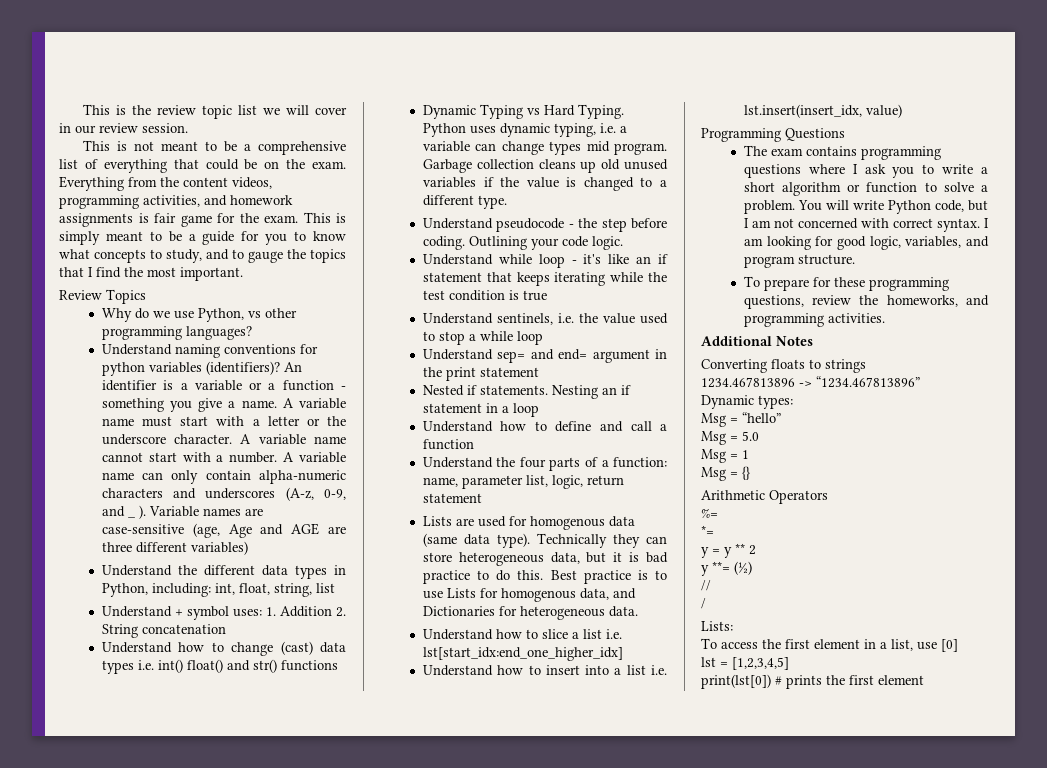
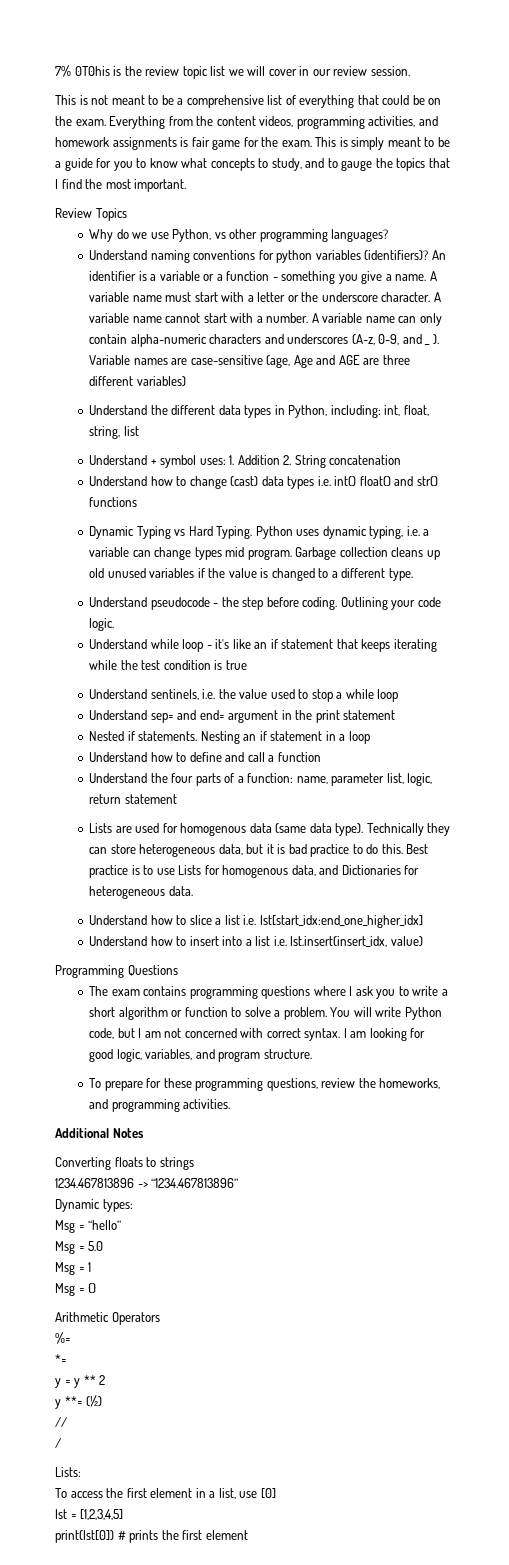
[83,104,111,115] This -> [55,65,110,77] 7% 0T0his

